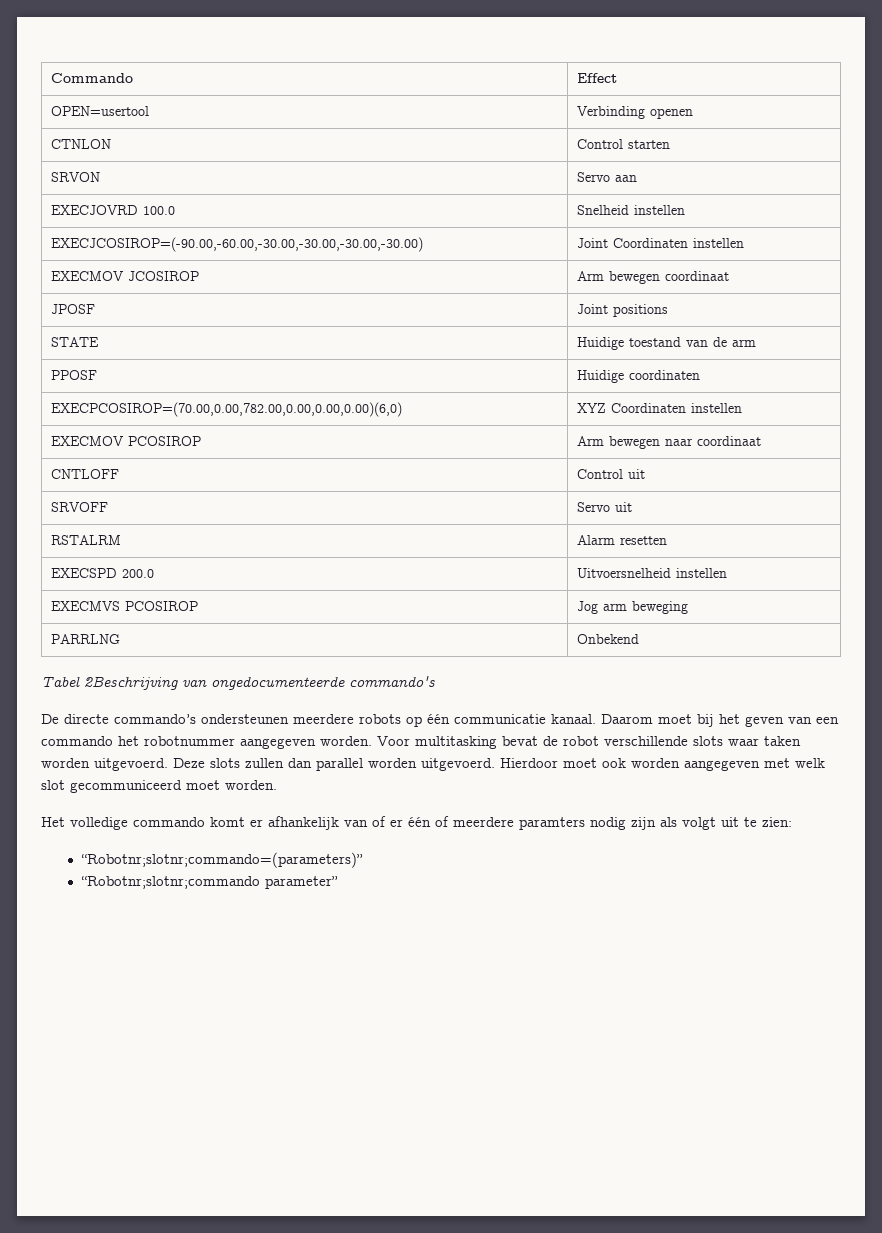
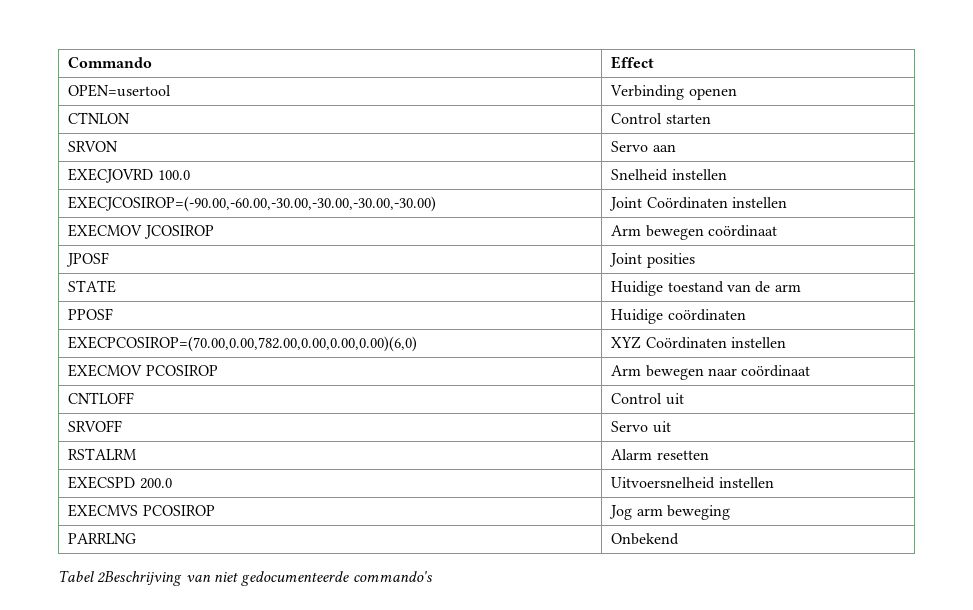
[612,238,688,248] Coordinaten -> [646,197,728,209] Coördinaten
[664,271,729,281] coordinaat -> [707,225,777,237] coördinaat
[612,304,668,317] positions -> [646,253,695,268] posities
[628,370,700,380] coordinaten -> [667,309,746,321] coördinaten
[610,403,686,413] Coordinaten -> [645,337,727,349] Coördinaten
[696,436,761,446] coordinaat -> [741,365,811,377] coördinaat
[211,676,435,690] [41,714,839,727] [41,736,801,749] [41,758,825,771] [41,780,277,793] [41,816,792,830] [80,852,363,868] [80,876,338,889] ongedocumenteerde commando's // De directe commando’s ondersteunen meerdere robots op één communicatie kanaal. Daarom moet bij het geven van een commando het robotnummer aangegeven worden. Voor multitasking bevat de robot verschillende slots waar taken worden uitgevoerd. Deze slots zullen dan parallel worden uitgevoerd. Hierdoor moet ook worden aangegeven met welk slot gecommuniceerd moet worden. // Het volledige commando komt er afhankelijk van of er één of meerdere paramters nodig zijn als volgt uit te zien: // “Robotnr;slotnr;commando=(parameters)” // “Robotnr;slotnr;commando parameter” -> [213,571,433,586] niet gedocumenteerde commando's

